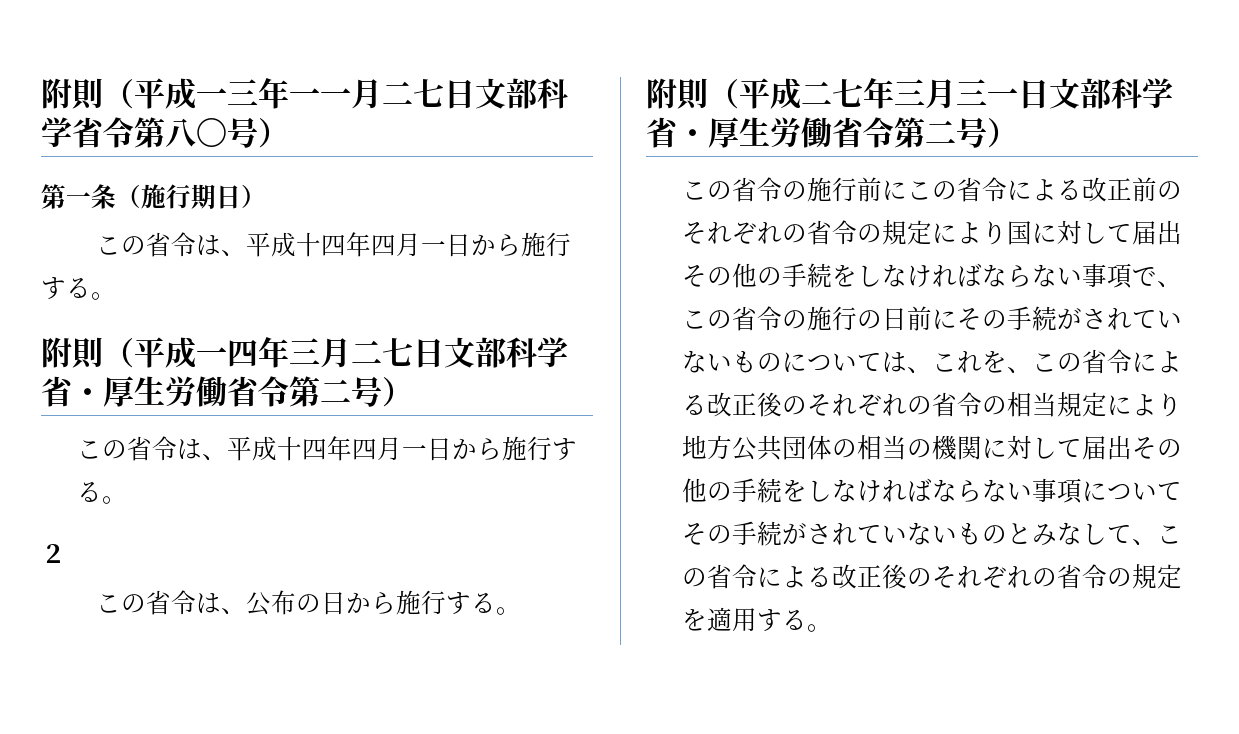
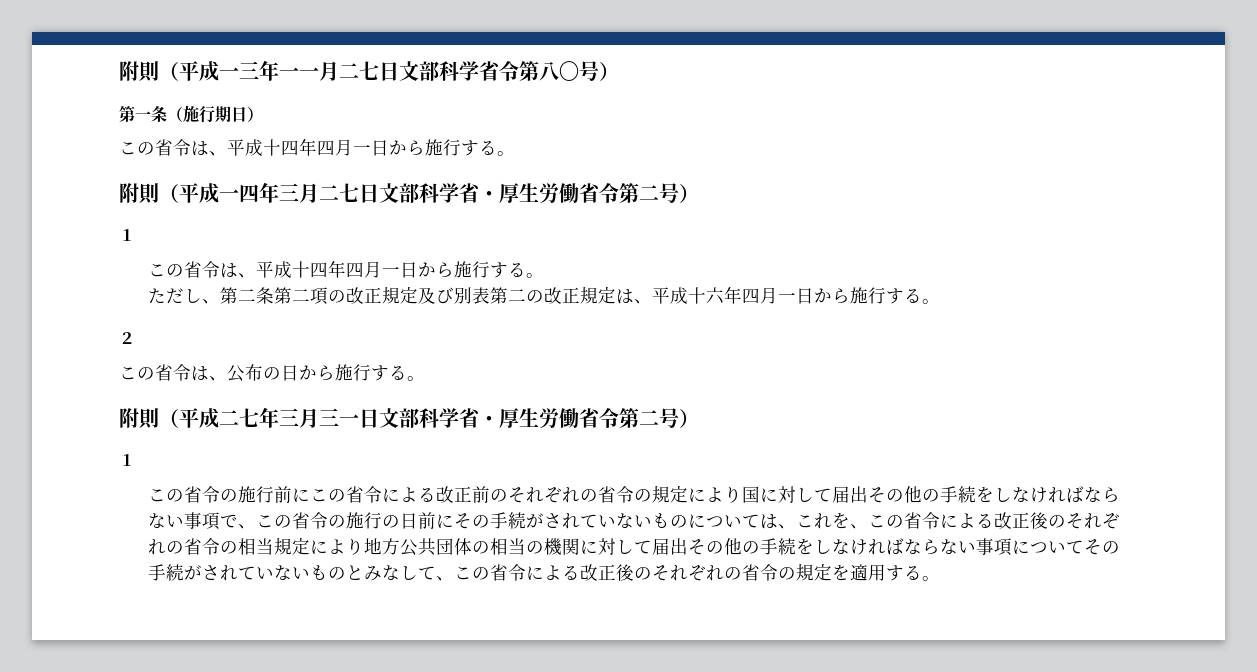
(413, 392) none -> [119,229,135,241] // １
(128, 500) none -> [148,286,941,305] // ただし、第二条第二項の改正規定及び別表第二の改正規定は、平成十六年四月一日から施行する。
(1018, 133) none -> [119,454,135,466] // １

